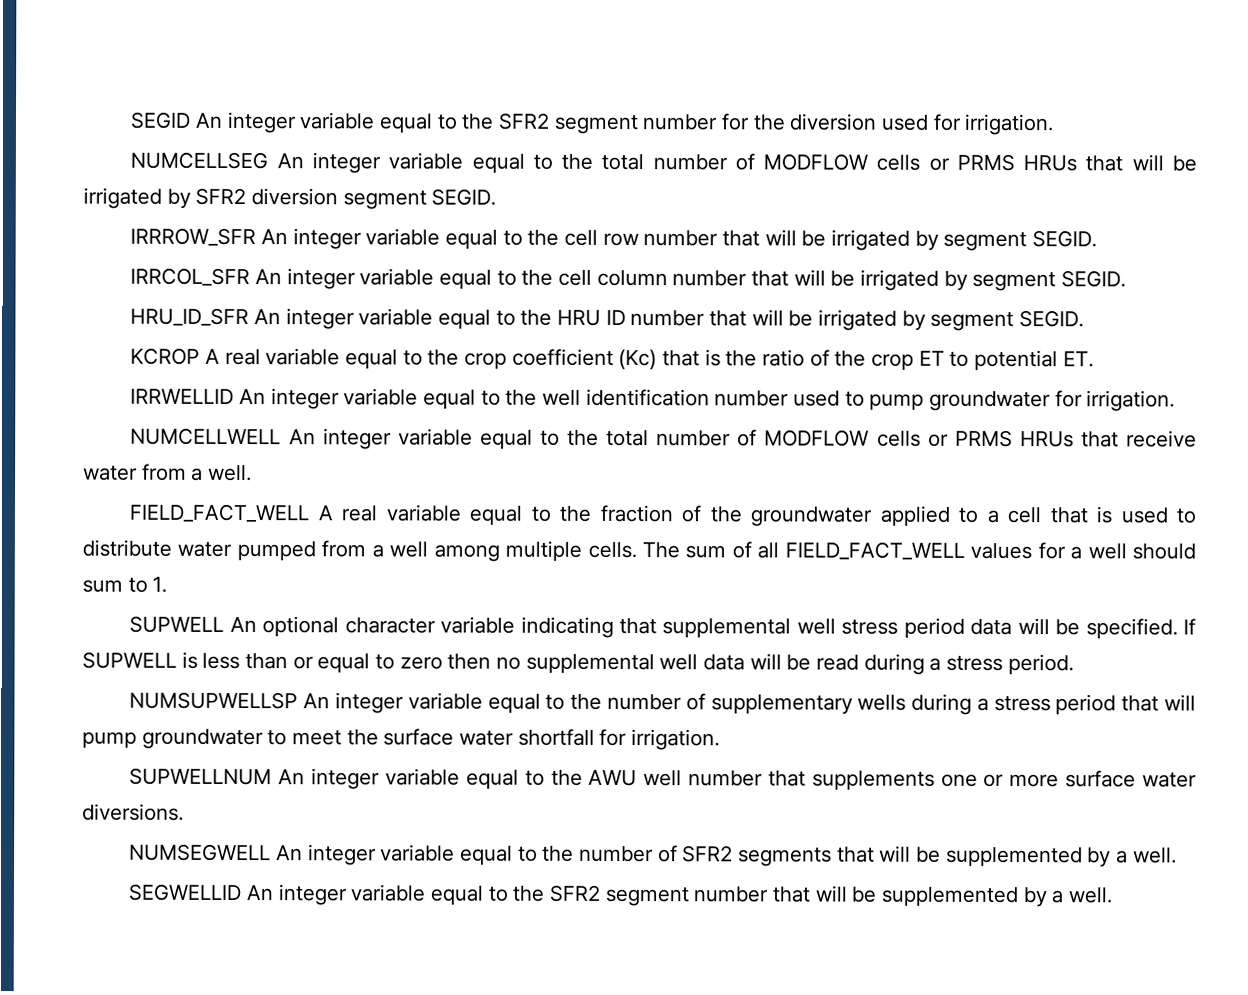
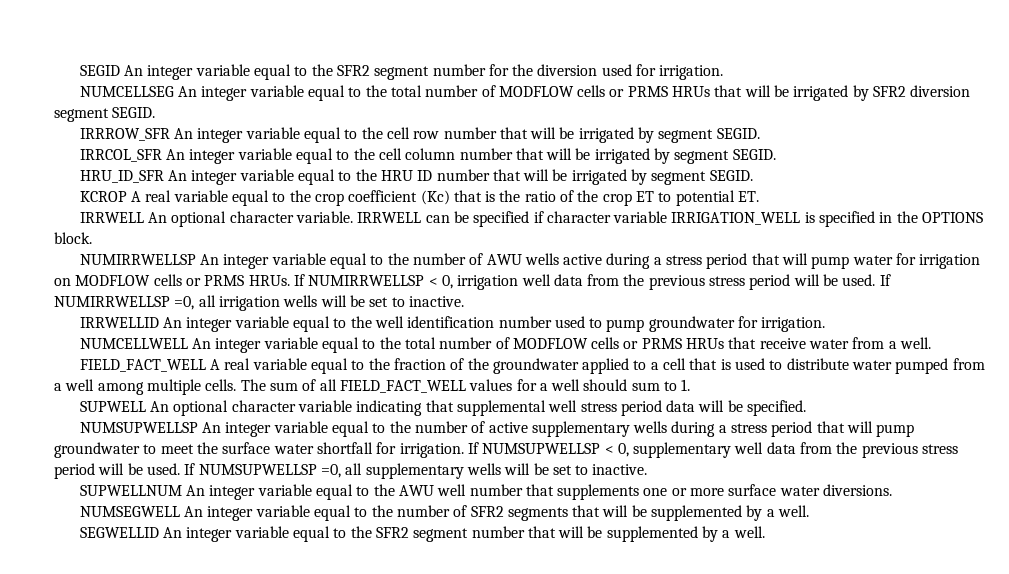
(1094, 359) none -> [79,211,984,227] [54,232,92,244] [79,253,981,269] [54,274,891,290] [54,295,464,311] // IRRWELL An optional character variable. IRRWELL can be specified if character variable IRRIGATION_WELL is specified in the OPTIONS block. // NUMIRRWELLSP An integer variable equal to the number of AWU wells active during a stress period that will pump water for irrigation on MODFLOW cells or PRMS HRUs. If NUMIRRWELLSP < 0, irrigation well data from the previous stress period will be used. If NUMIRRWELLSP =0, all irrigation wells will be set to inactive.
[1183,618,1196,635] [82,651,1074,676] If SUPWELL is less than or equal to zero then no supplemental well data will be read during a stress period. -> (807, 408) none
(706, 702) none -> [488,422,528,433] active
(721, 740) none -> [467,442,959,458] [54,463,648,479] If NUMSUPWELLSP < 0, supplementary well data from the previous stress period will be used. If NUMSUPWELLSP =0, all supplementary wells will be set to inactive.

